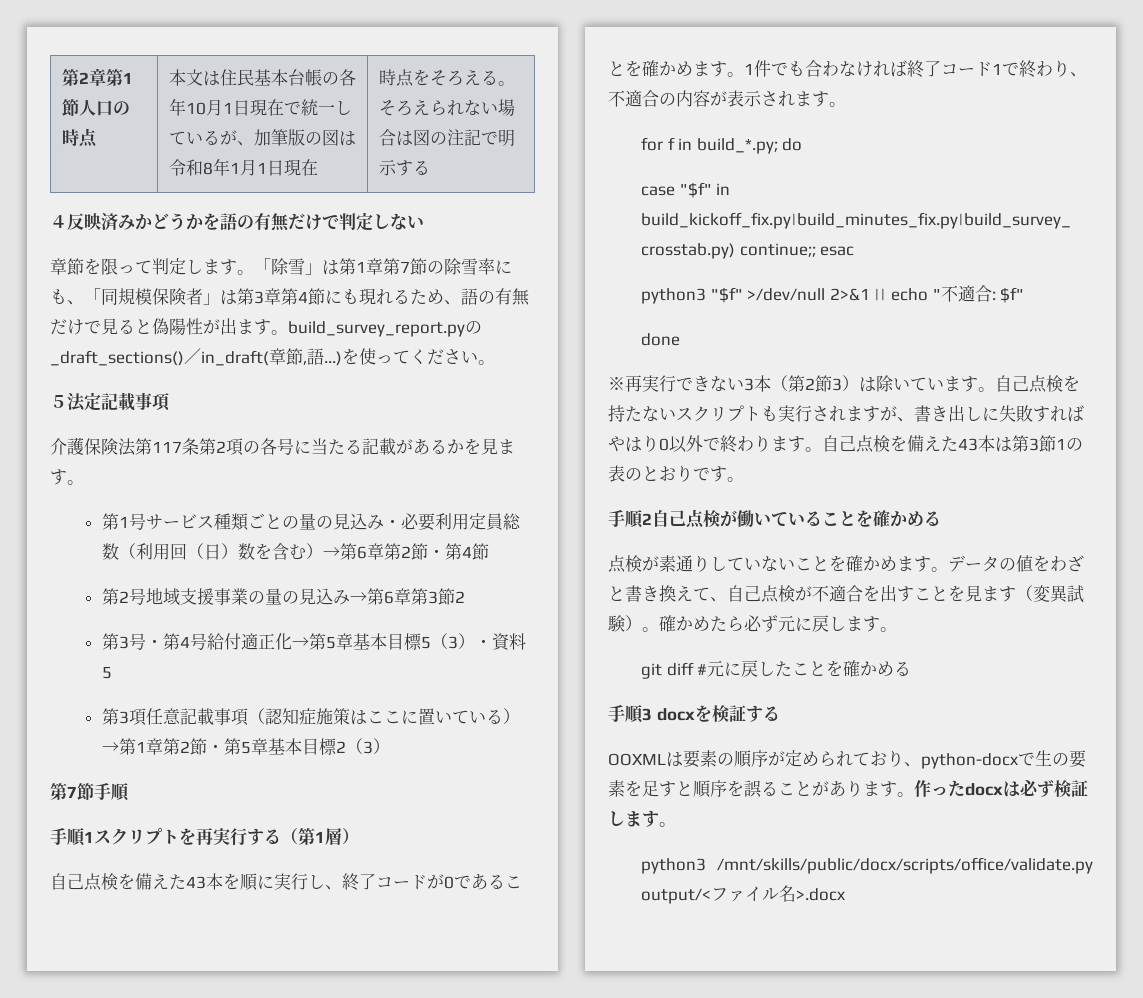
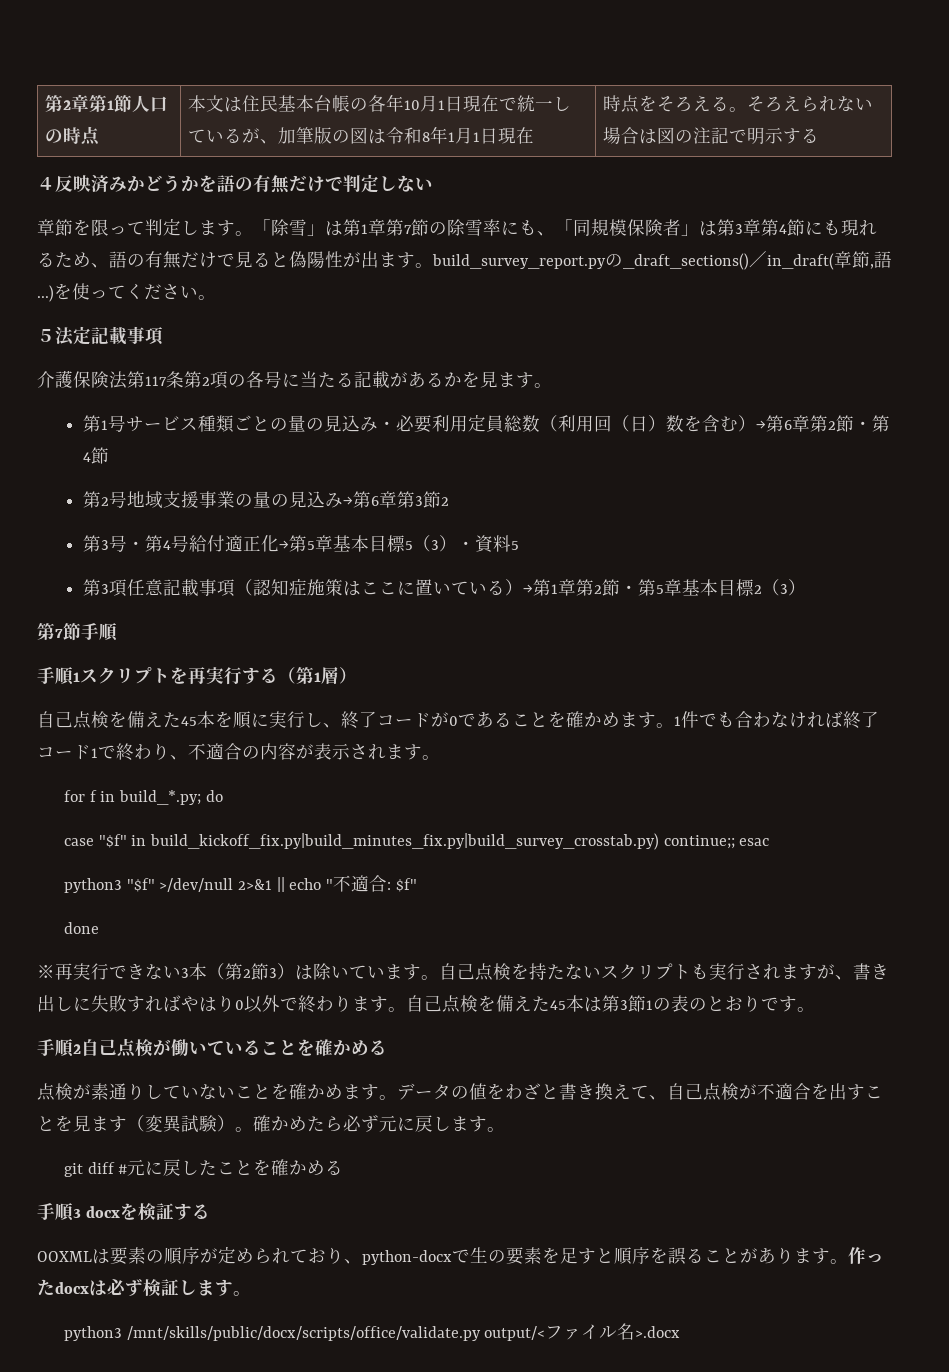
[186,876,206,889] 43 -> [181,716,197,726] 45
[958,438,978,451] 43 -> [550,1000,566,1010] 45

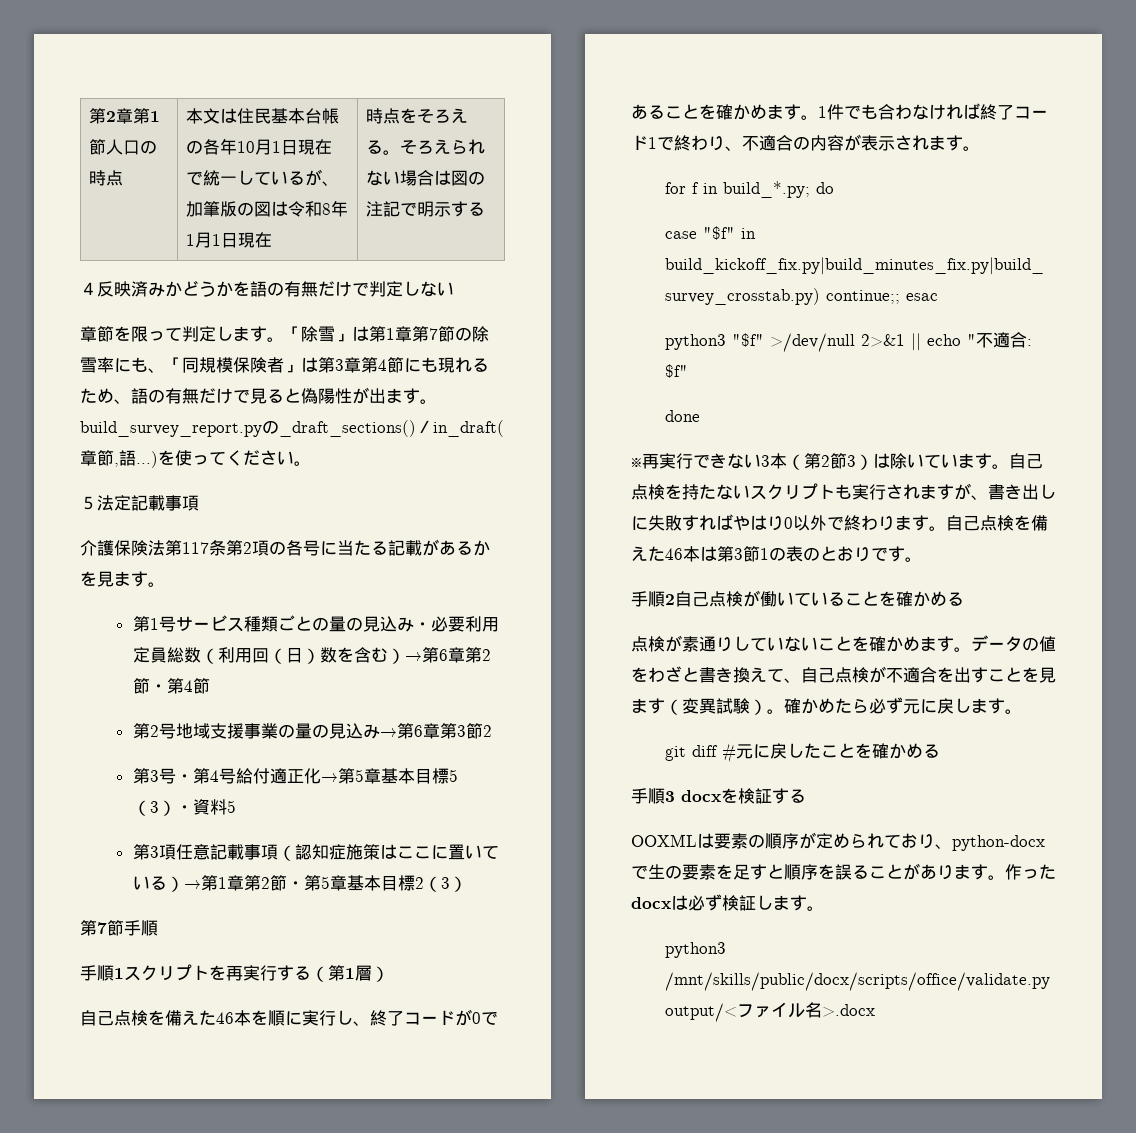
[181,716,197,726] 45 -> [216,1012,234,1024] 46
[550,1000,566,1010] 45 -> [665,548,683,560] 46

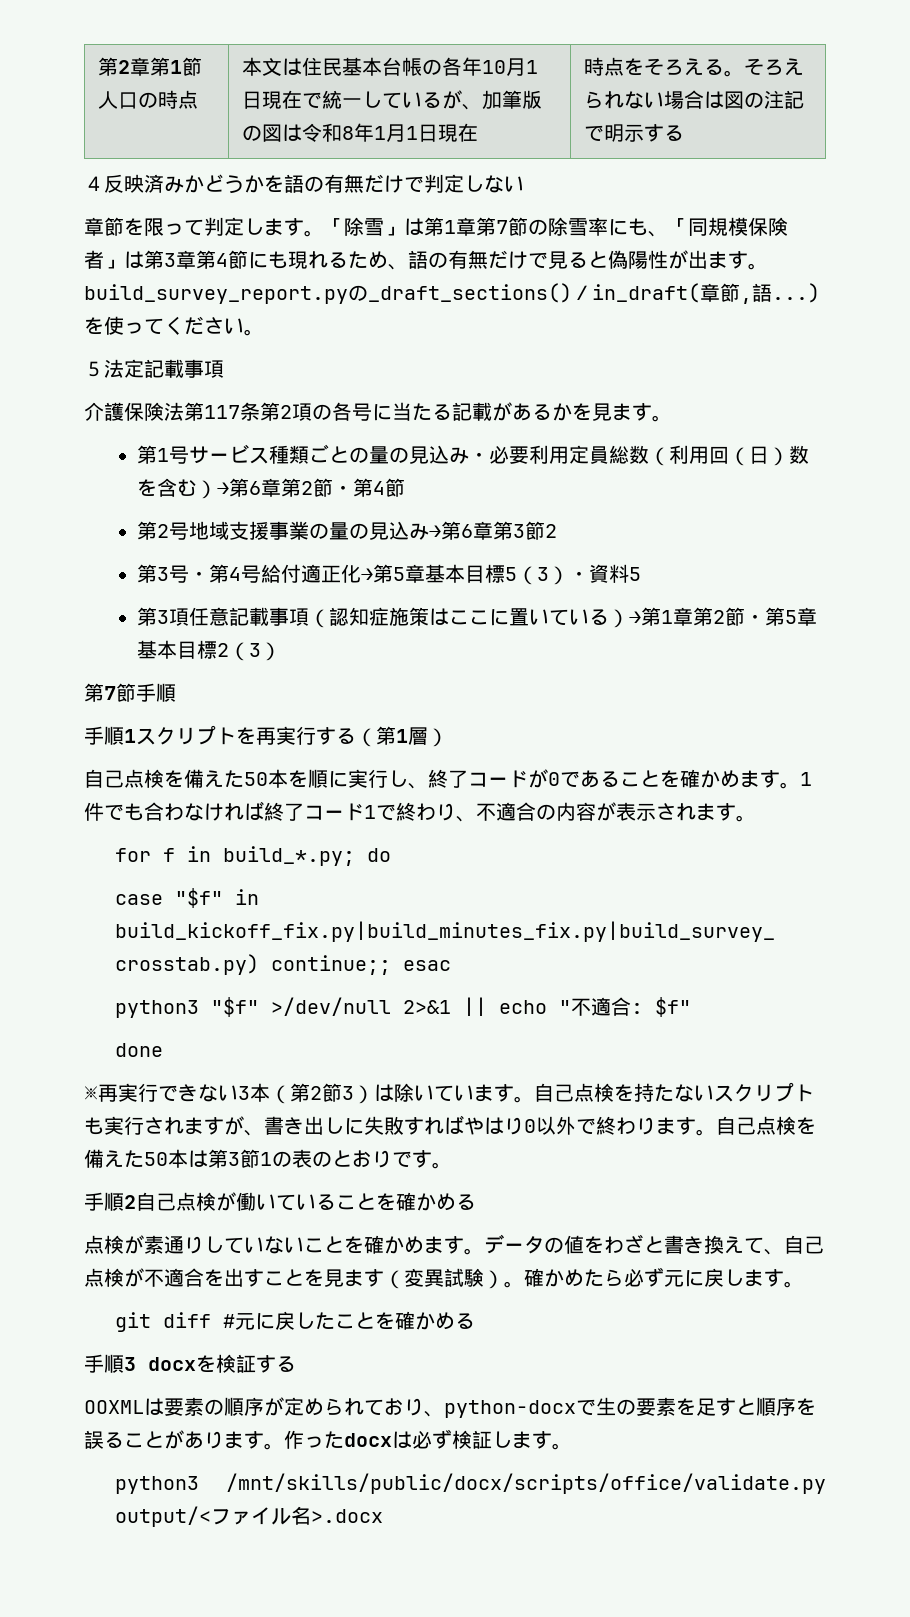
[216,1012,234,1024] 46 -> [244,772,268,786] 50
[665,548,683,560] 46 -> [144,1152,168,1166] 50

